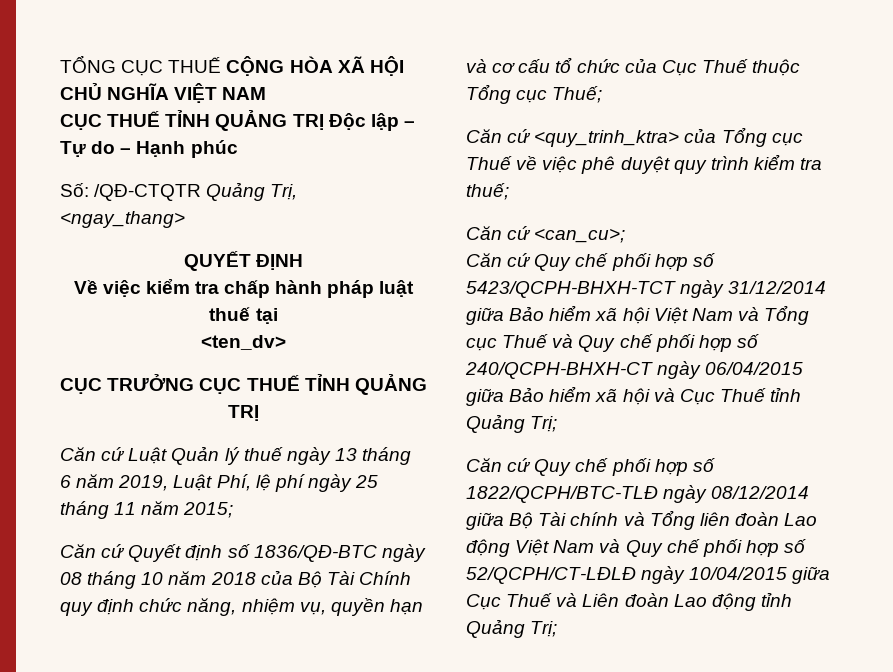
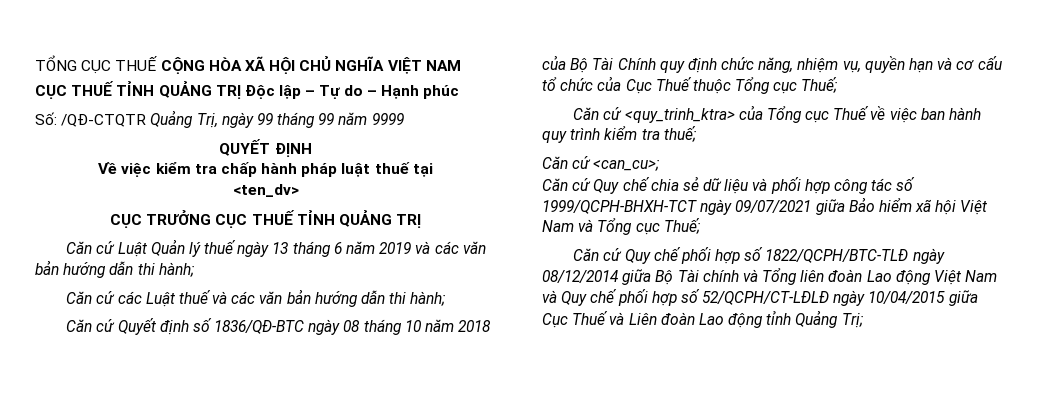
[60,211,185,228] <ngay_thang> -> [221,112,404,128] ngày 99 tháng 99 năm 9999
[118,474,379,492] [60,501,234,519] 2019, Luật Phí, lệ phí ngày 25 tháng 11 năm 2015; -> [379,241,486,254] [35,260,194,278] [66,289,446,307] 2019 và các văn bản hướng dẫn thi hành; // Căn cứ các Luật thuế và các văn bản hướng dẫn thi hành;
[581,156,670,174] phê duyệt -> [920,107,982,120] ban hành
[611,253,715,271] [466,280,827,298] phối hợp số 5423/QCPH-BHXH-TCT ngày 31/12/2014 -> [650,176,916,194] [542,199,812,215] chia sẻ dữ liệu và phối hợp công tác số 1999/QCPH-BHXH-TCT ngày 09/07/2021
[502,334,759,352] [465,361,804,379] [466,386,802,406] [466,414,558,433] Thuế và Quy chế phối hợp số 240/QCPH-BHXH-CT ngày 06/04/2015 giữa Bảo hiểm xã hội và Cục Thuế tỉnh Quảng Trị; -> [663,218,700,234] Thuế;

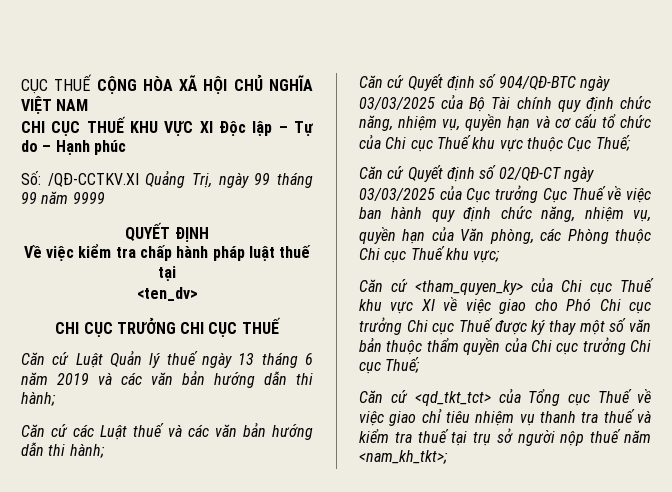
[35,55,77,71] TỔNG -> (21, 86) none
[35,81,241,99] CỤC THUẾ TỈNH QUẢNG TRỊ -> [21,116,213,136] CHI CỤC THUẾ KHU VỰC XI
[61,114,147,127] /QĐ-CTQTR -> [47,173,139,187] /QĐ-CCTKV.XI
(299, 190) none -> [55,322,80,334] CHI
[215,210,422,228] CỤC THUẾ TỈNH QUẢNG TRỊ -> [180,317,281,337] CHI CỤC THUẾ
[214,319,492,335] 1836/QĐ-BTC ngày 08 tháng 10 năm 2018 -> [498,75,610,91] [359,97,435,110] 904/QĐ-BTC ngày 03/03/2025
[617,58,656,70] Chính -> [516,97,552,109] chính
[625,77,838,94] [573,107,735,123] Cục Thuế thuộc Tổng cục Thuế; // Căn cứ <quy_trinh_ktra> -> [385,135,631,152] [359,165,594,182] [359,185,651,203] [359,206,651,222] [359,226,651,244] [359,246,501,263] [359,277,654,295] [359,297,651,314] [359,317,651,335] [359,337,651,355] [359,357,421,374] [359,390,491,406] Chi cục Thuế khu vực thuộc Cục Thuế; // Căn cứ Quyết định số 02/QĐ-CT ngày 03/03/2025 của Cục trưởng Cục Thuế về việc ban hành quy định chức năng, nhiệm vụ, quyền hạn của Văn phòng, các Phòng thuộc Chi cục Thuế khu vực; // Căn cứ <tham_quyen_ky> của Chi cục Thuế khu vực XI về việc giao cho Phó Chi cục trưởng Chi cục Thuế được ký thay một số văn bản thuộc thẩm quyền của Chi cục trưởng Chi cục Thuế; // Căn cứ <qd_tkt_tct>
[920,107,982,120] [542,126,696,143] [542,156,660,171] [542,176,916,194] [542,197,988,215] [542,218,700,235] [573,247,945,264] [542,268,998,285] [542,289,978,306] [542,310,863,328] ban hành quy trình kiểm tra thuế; // Căn cứ <can_cu>; // Căn cứ Quy chế chia sẻ dữ liệu và phối hợp công tác số 1999/QCPH-BHXH-TCT ngày 09/07/2021 giữa Bảo hiểm xã hội Việt Nam và Tổng cục Thuế; // Căn cứ Quy chế phối hợp số 1822/QCPH/BTC-TLĐ ngày 08/12/2014 giữa Bộ Tài chính và Tổng liên đoàn Lao động Việt Nam và Quy chế phối hợp số 52/QCPH/CT-LĐLĐ ngày 10/04/2015 giữa Cục Thuế và Liên đoàn Lao động tỉnh Quảng Trị; -> [389,408,651,426] [359,428,651,446] [359,450,448,464] giao chỉ tiêu nhiệm vụ thanh tra thuế và kiểm tra thuế tại trụ sở người nộp thuế năm <nam_kh_tkt>;

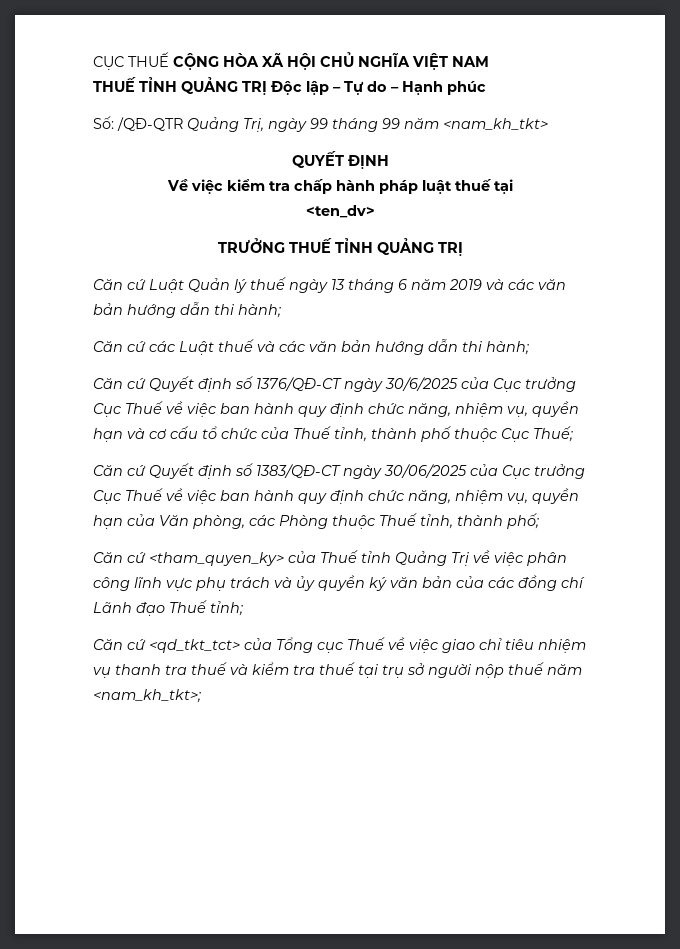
[21,116,213,136] CHI CỤC THUẾ KHU VỰC XI -> [93,77,267,95] THUẾ TỈNH QUẢNG TRỊ
[47,173,139,187] /QĐ-CCTKV.XI -> [117,117,183,131] /QĐ-QTR
[72,192,105,204] 9999 -> [443,118,548,130] <nam_kh_tkt>
[55,317,281,337] CHI CỤC TRƯỞNG CHI CỤC THUẾ -> [217,238,463,256] TRƯỞNG THUẾ TỈNH QUẢNG TRỊ
[498,75,610,91] [359,94,552,112] 904/QĐ-BTC ngày 03/03/2025 của Bộ Tài chính -> [256,377,576,392] [93,401,294,417] 1376/QĐ-CT ngày 30/6/2025 của Cục trưởng Cục Thuế về việc ban hành
[385,135,523,152] Chi cục Thuế khu vực -> [293,426,452,442] Thuế tỉnh, thành phố
[498,166,594,182] [359,188,435,201] 02/QĐ-CT ngày 03/03/2025 -> [256,464,467,479] 1383/QĐ-CT ngày 30/06/2025
[359,246,501,263] Chi cục Thuế khu vực; -> [379,513,539,529] Thuế tỉnh, thành phố;
[561,278,654,295] [359,297,651,314] [359,317,651,335] [359,337,651,355] [359,357,421,374] Chi cục Thuế khu vực XI về việc giao cho Phó Chi cục trưởng Chi cục Thuế được ký thay một số văn bản thuộc thẩm quyền của Chi cục trưởng Chi cục Thuế; -> [320,550,567,566] [93,575,585,591] [93,600,243,616] Thuế tỉnh Quảng Trị về việc phân công lĩnh vực phụ trách và ủy quyền ký văn bản của các đồng chí Lãnh đạo Thuế tỉnh;

